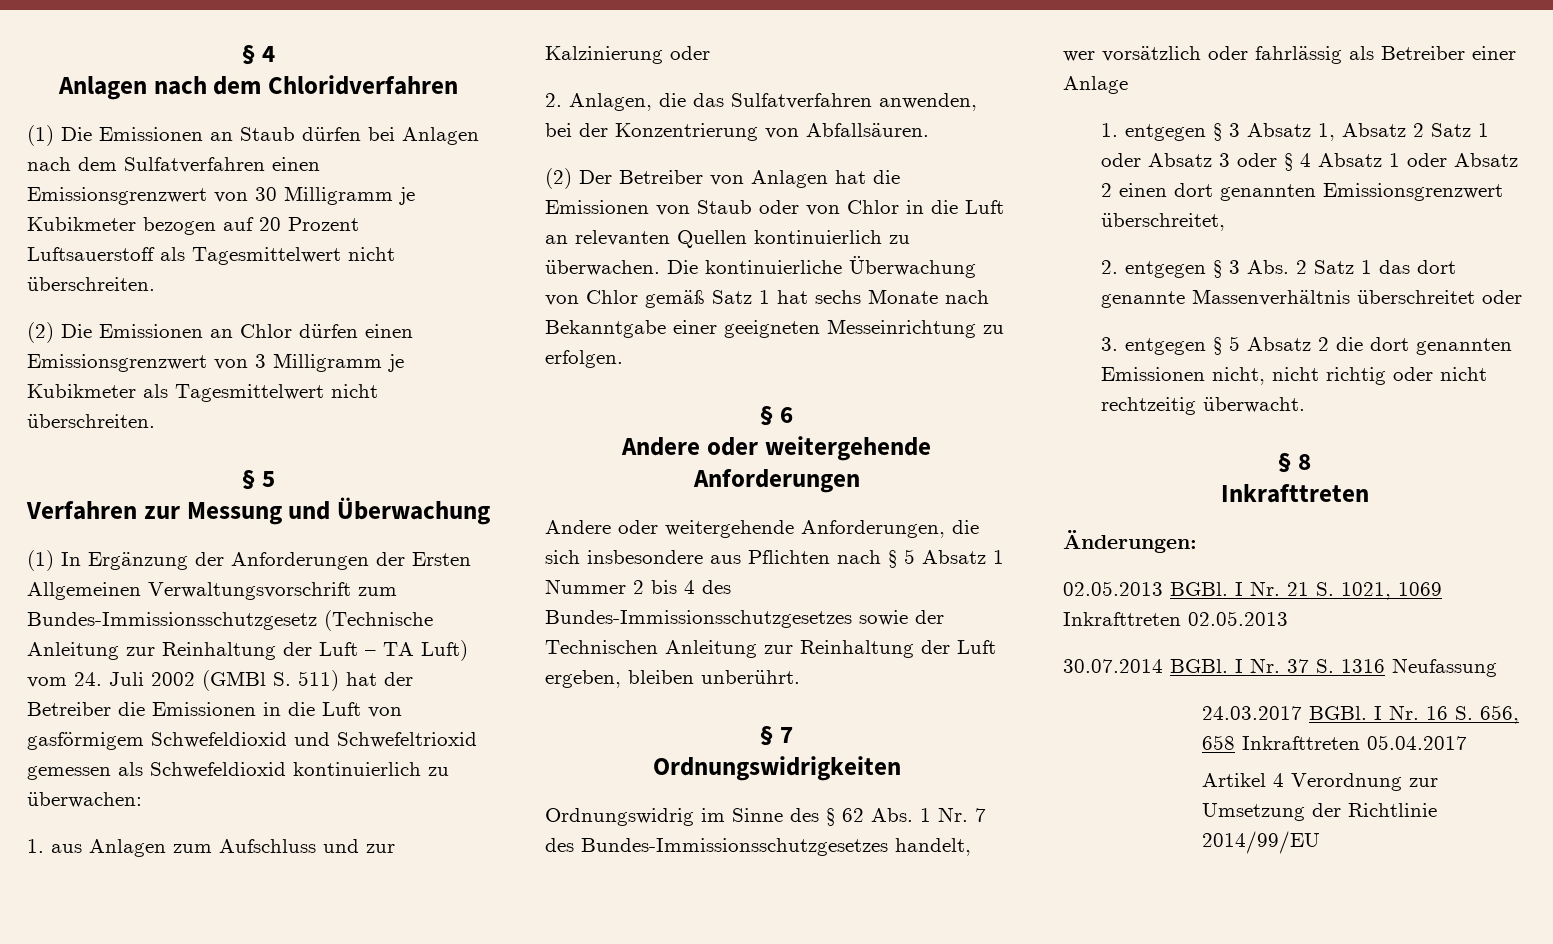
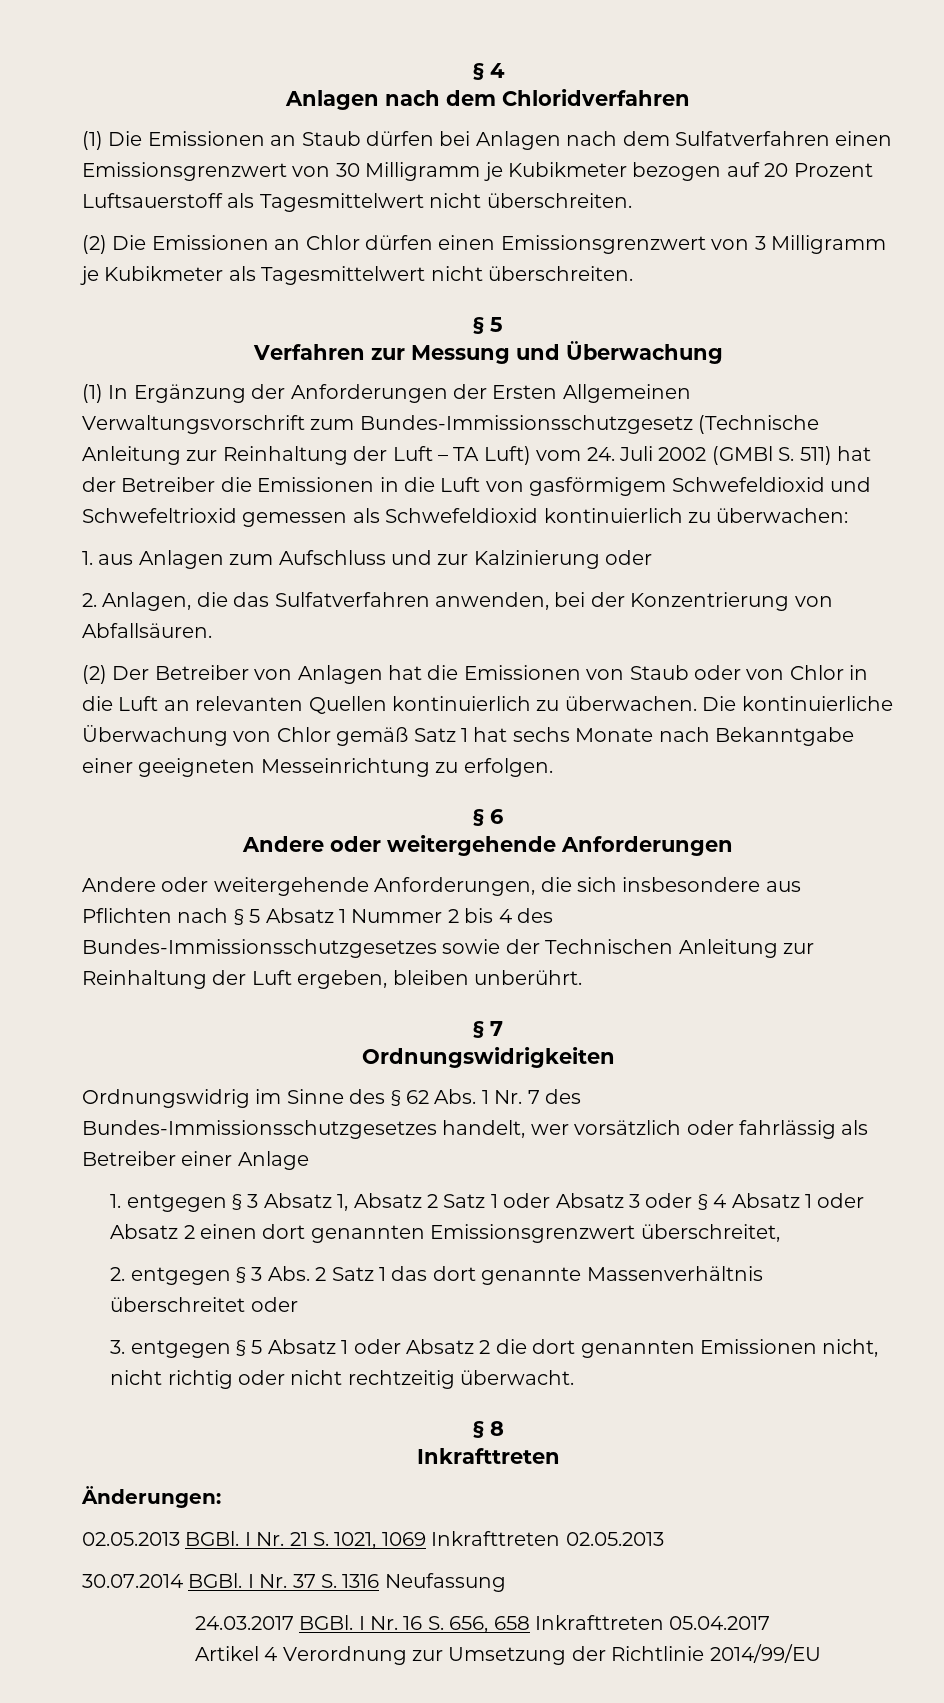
(1312, 344) none -> [341,1339,475,1354] 1 oder Absatz

